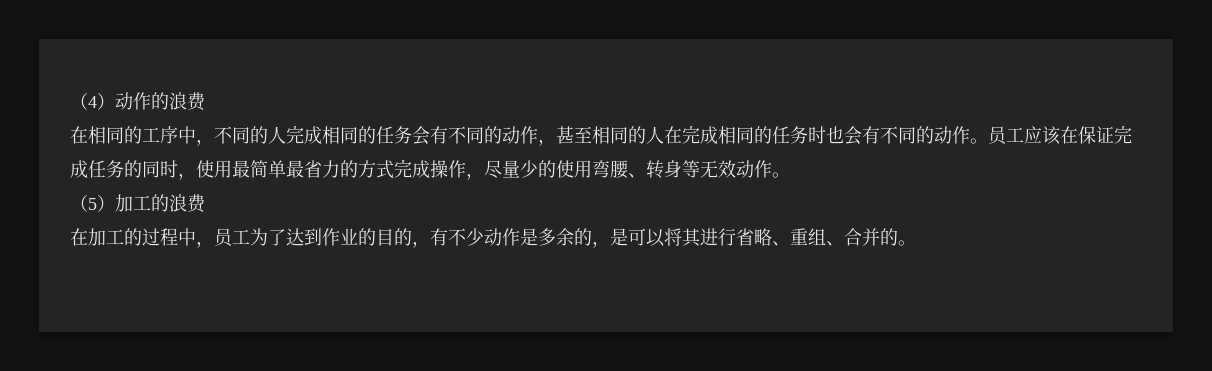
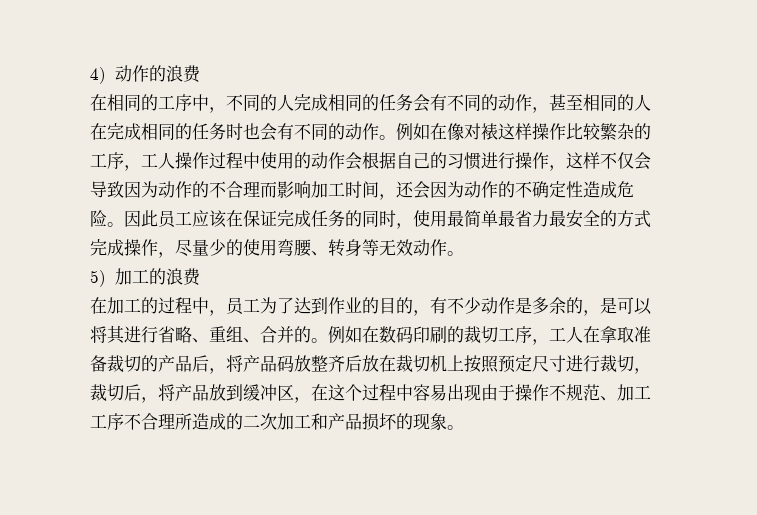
[70,93,115,110] （4） -> [90,67,106,84] 4)
(988, 141) none -> [396,123,651,141] [90,152,651,171] [90,181,634,200] [90,210,158,227] 例如在像对裱这样操作比较繁杂的工序，工人操作过程中使用的动作会根据自己的习惯进行操作，这样不仅会导致因为动作的不合理而影响加工时间，还会因为动作的不确定性造成危险。因此
(340, 169) none -> [549,210,600,228] 最安全
[70,195,115,212] （5） -> [90,270,106,287] 5)
(916, 243) none -> [328,326,651,345] [90,355,651,374] [90,384,651,403] [90,413,464,431] 例如在数码印刷的裁切工序，工人在拿取准备裁切的产品后，将产品码放整齐后放在裁切机上按照预定尺寸进行裁切，裁切后，将产品放到缓冲区，在这个过程中容易出现由于操作不规范、加工工序不合理所造成的二次加工和产品损坏的现象。

